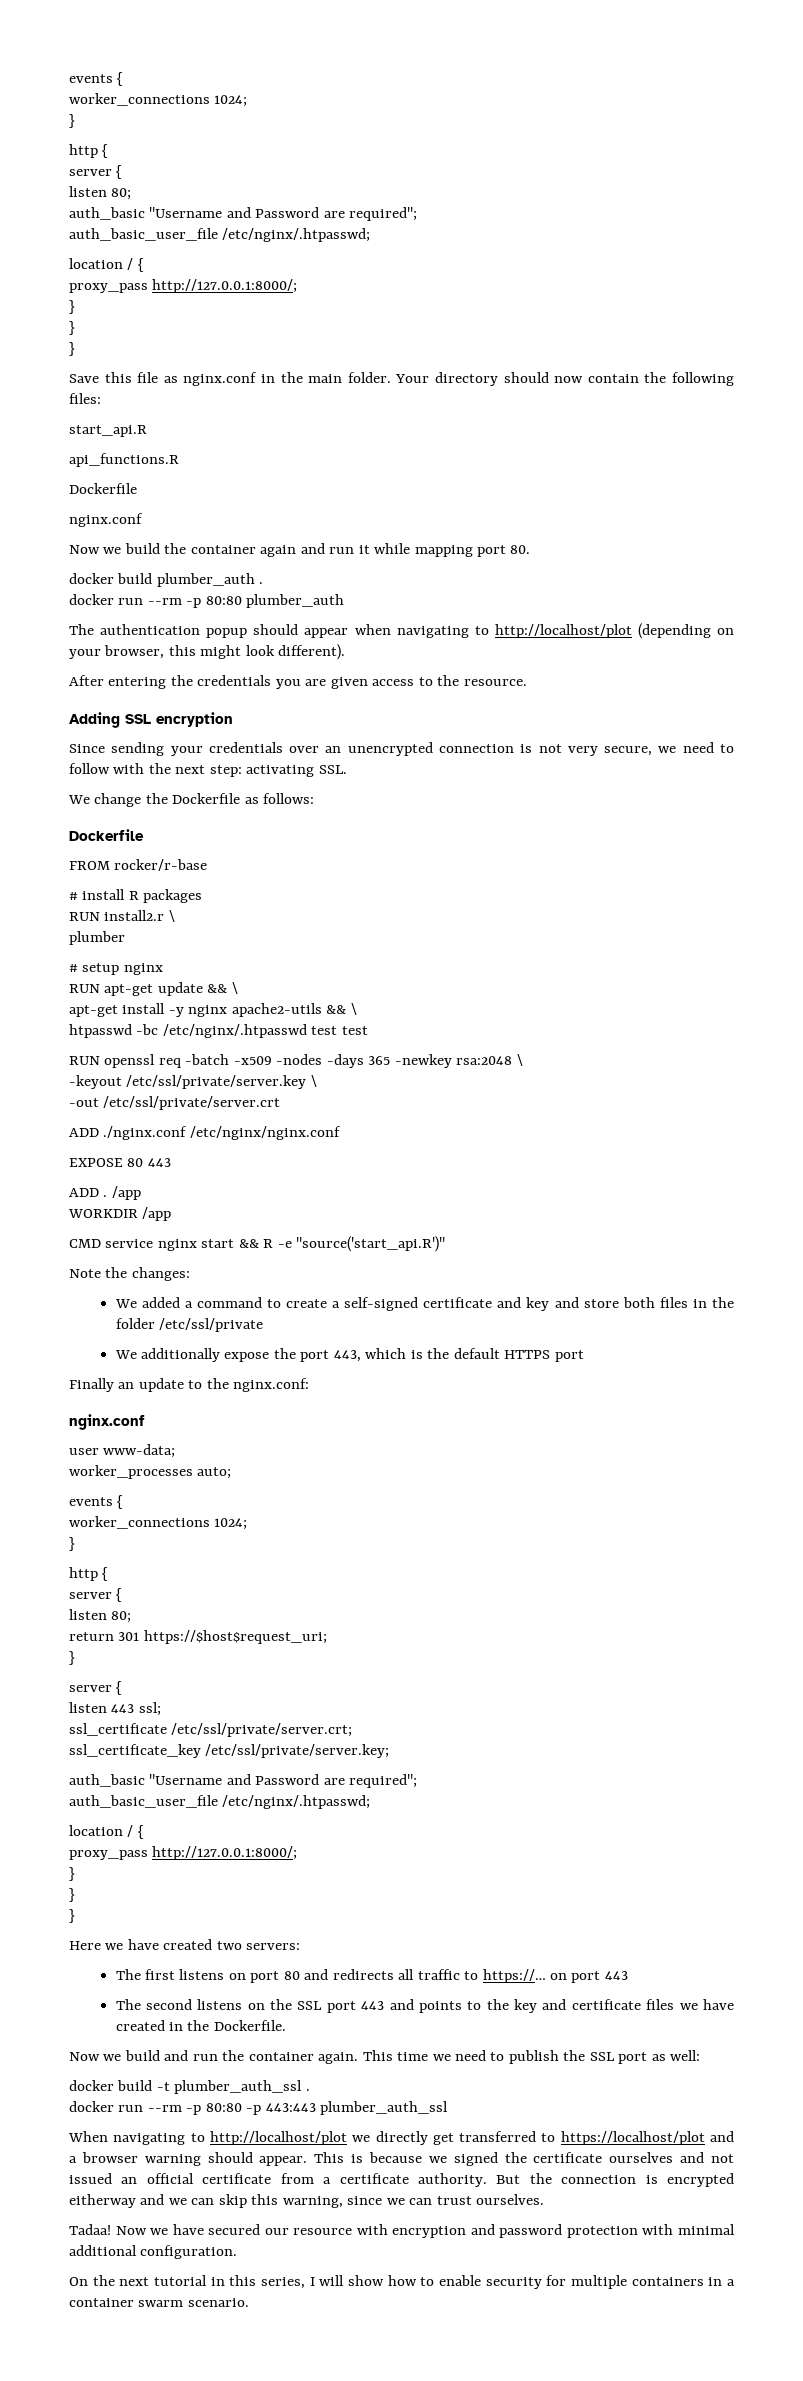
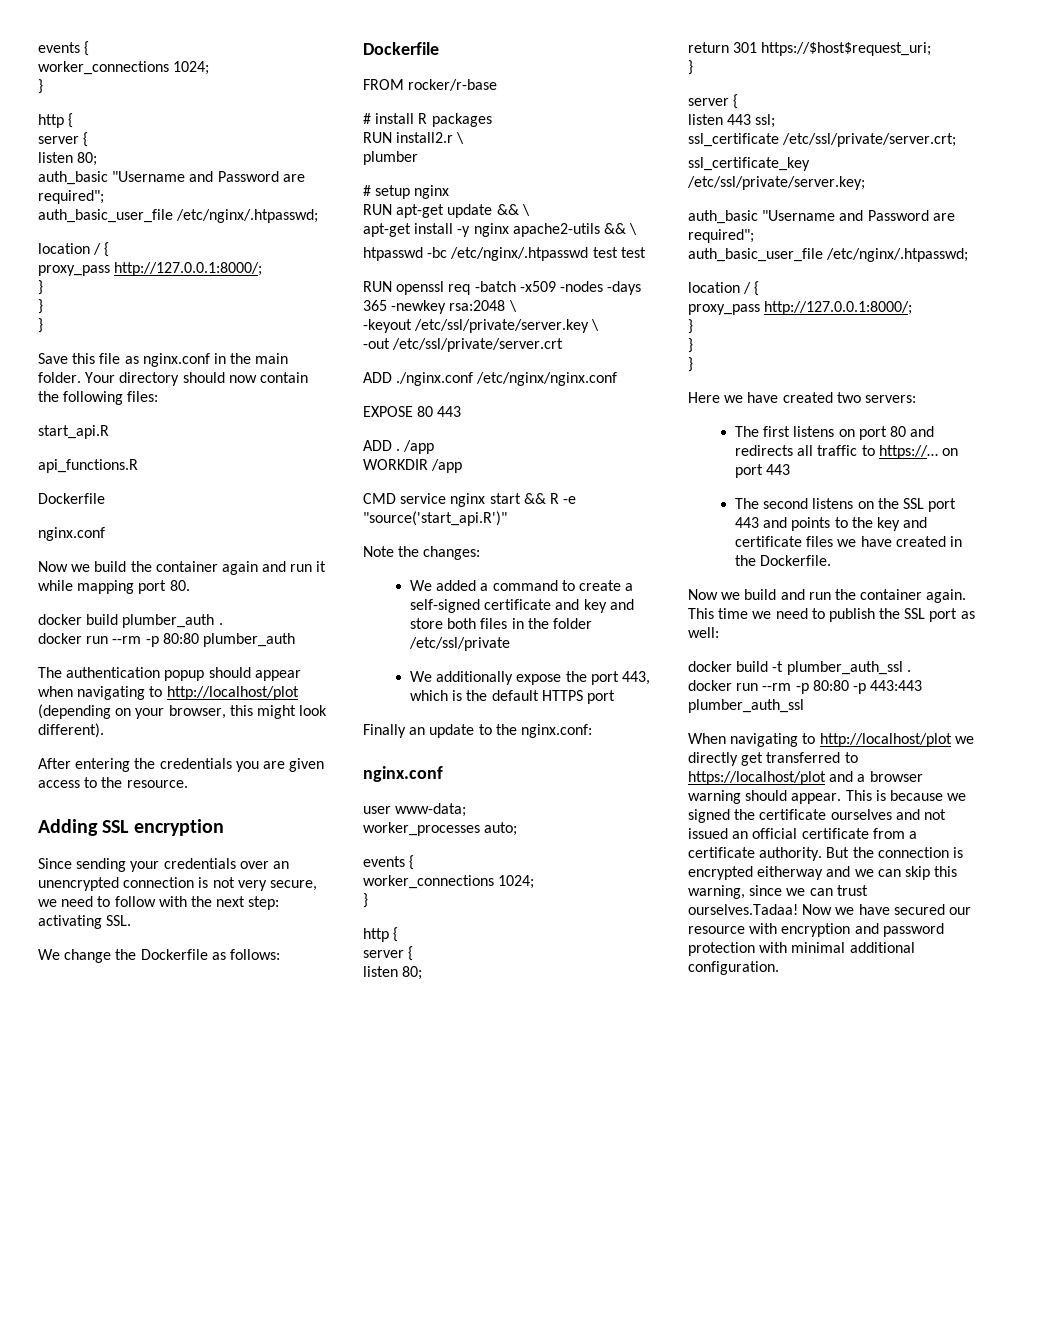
[476,2194,545,2205] [69,2224,111,2235] ourselves. // Tadaa! -> [688,904,798,915] ourselves.Tadaa!
[69,2275,735,2289] [69,2298,249,2307] // On the next tutorial in this series, I will show how to enable security for multiple containers in a container swarm scenario. -> (779, 968) none

